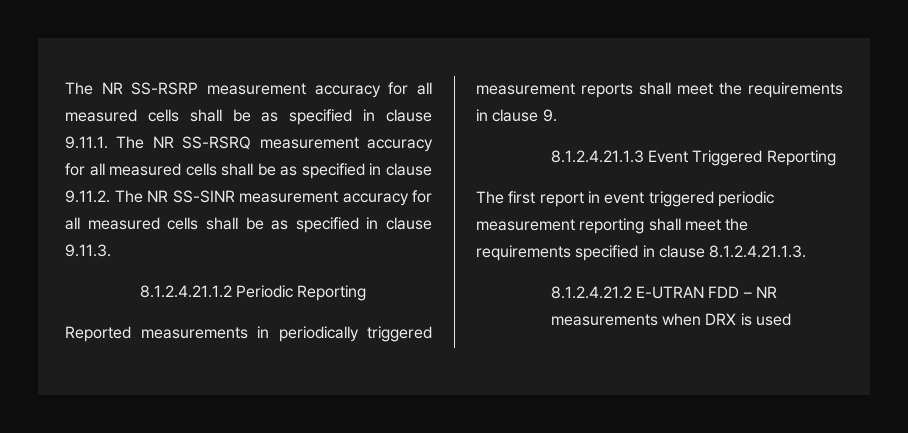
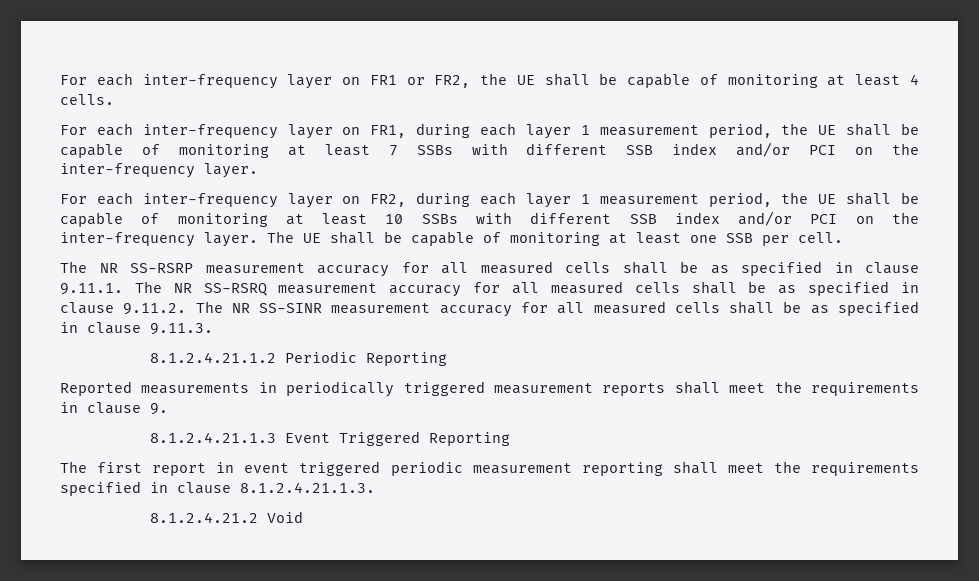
(65, 88) none -> [60,73,919,89] [60,94,114,105] [60,123,920,139] [60,142,920,158] [60,163,258,178] [60,192,920,208] [60,211,920,227] [60,231,843,247] For each inter-frequency layer on FR1 or FR2, the UE shall be capable of monitoring at least 4 cells. // For each inter-frequency layer on FR1, during each layer 1 measurement period, the UE shall be capable of monitoring at least 7 SSBs with different SSB index and/or PCI on the inter-frequency layer. // For each inter-frequency layer on FR2, during each layer 1 measurement period, the UE shall be capable of monitoring at least 10 SSBs with different SSB index and/or PCI on the inter-frequency layer. The UE shall be capable of monitoring at least one SSB per cell. //
[636,286,777,299] [550,313,791,326] E-UTRAN FDD – NR measurements when DRX is used -> [266,511,303,523] Void

